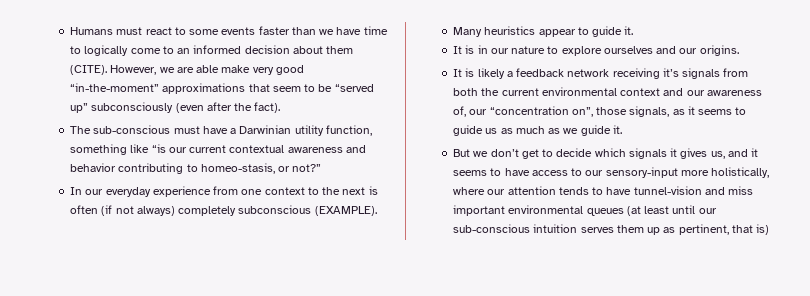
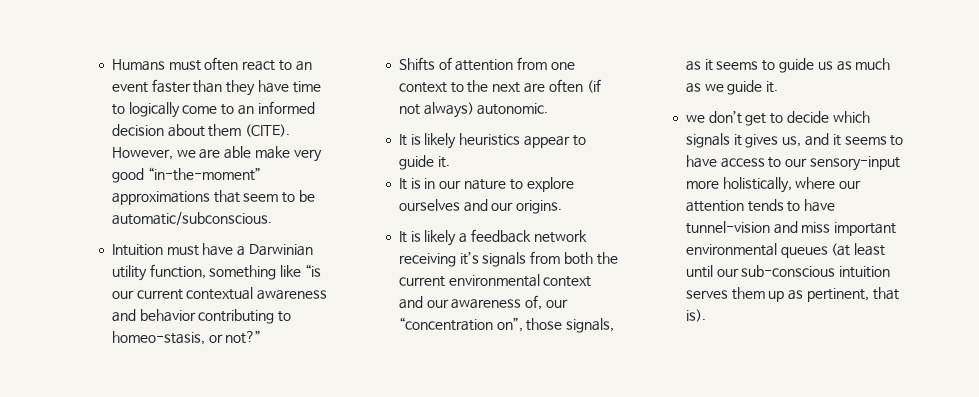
(143, 31) none -> [204,57,239,71] often
[189,27,256,35] some events -> [295,61,312,71] [111,82,148,93] an event
[319,29,335,35] we -> [226,80,256,96] they
[334,84,374,92] [70,102,281,113] [70,125,171,134] “served up” subconsciously (even after the fact). // The sub-conscious -> [111,212,272,226] [111,244,163,256] automatic/subconscious. // Intuition
[70,186,211,197] In our everyday experience -> [398,57,514,71] Shifts of attention
[368,186,378,195] is -> [524,83,546,93] are
[178,205,377,216] [453,27,483,37] completely subconscious (EXAMPLE). // Many -> [477,103,549,115] [398,133,457,149] autonomic. // It is likely
[453,149,471,157] But -> (779, 87) none
[756,224,770,235] is) -> [685,309,706,322] is).

